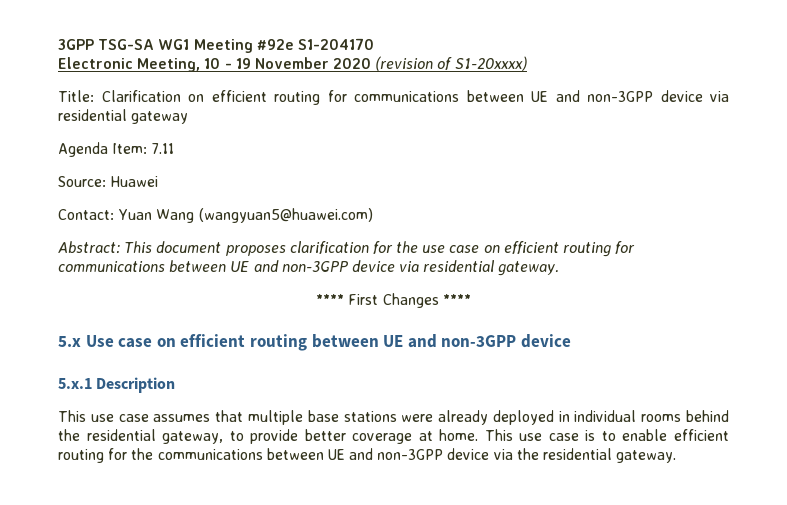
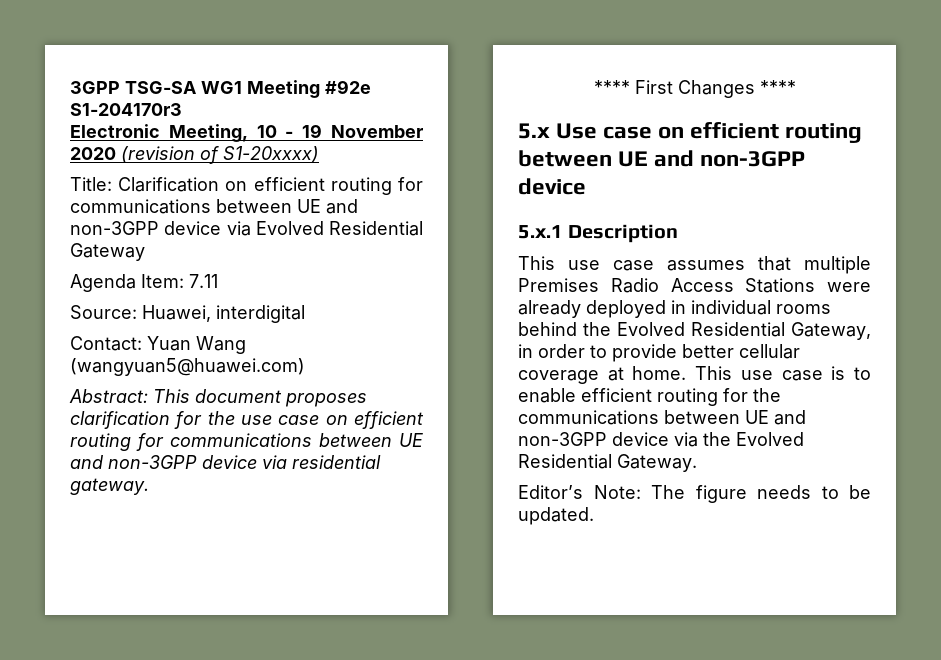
[297,38,374,50] S1-204170 -> [70,103,182,116] S1-204170r3
[58,109,189,124] residential gateway -> [255,221,423,236] [70,243,145,261] Evolved Residential Gateway
[110,176,159,187] Huawei -> [142,305,305,323] Huawei, interdigital
[307,410,397,422] base stations -> [518,278,816,293] Premises Radio Access Stations
[86,429,224,444] residential gateway, -> [617,322,871,340] [518,344,585,358] Evolved Residential Gateway, in order
(346, 435) none -> [739,344,800,359] cellular
[543,448,677,463] residential gateway. -> [736,432,804,446] [518,454,697,472] [518,485,871,503] [518,507,594,525] Evolved Residential Gateway. // Editor’s Note: The figure needs to be updated.

